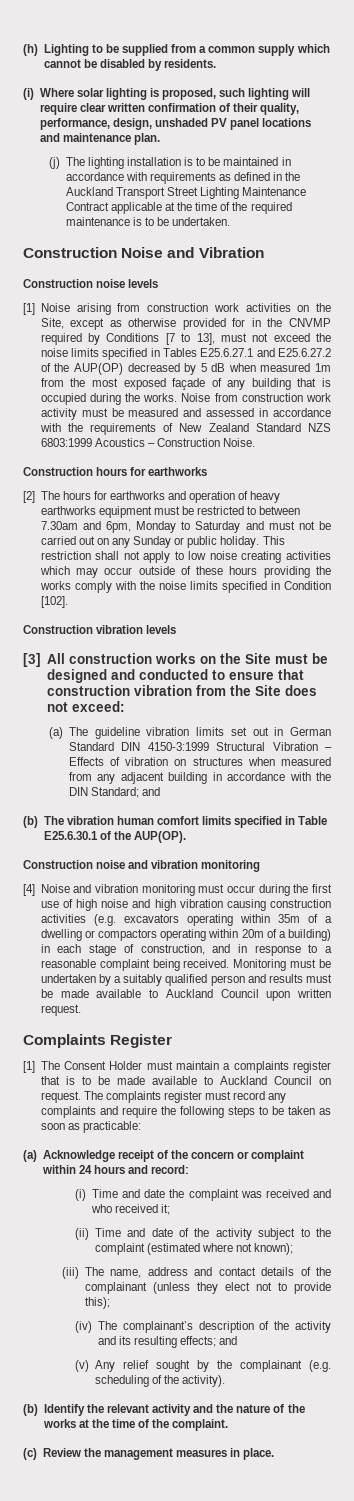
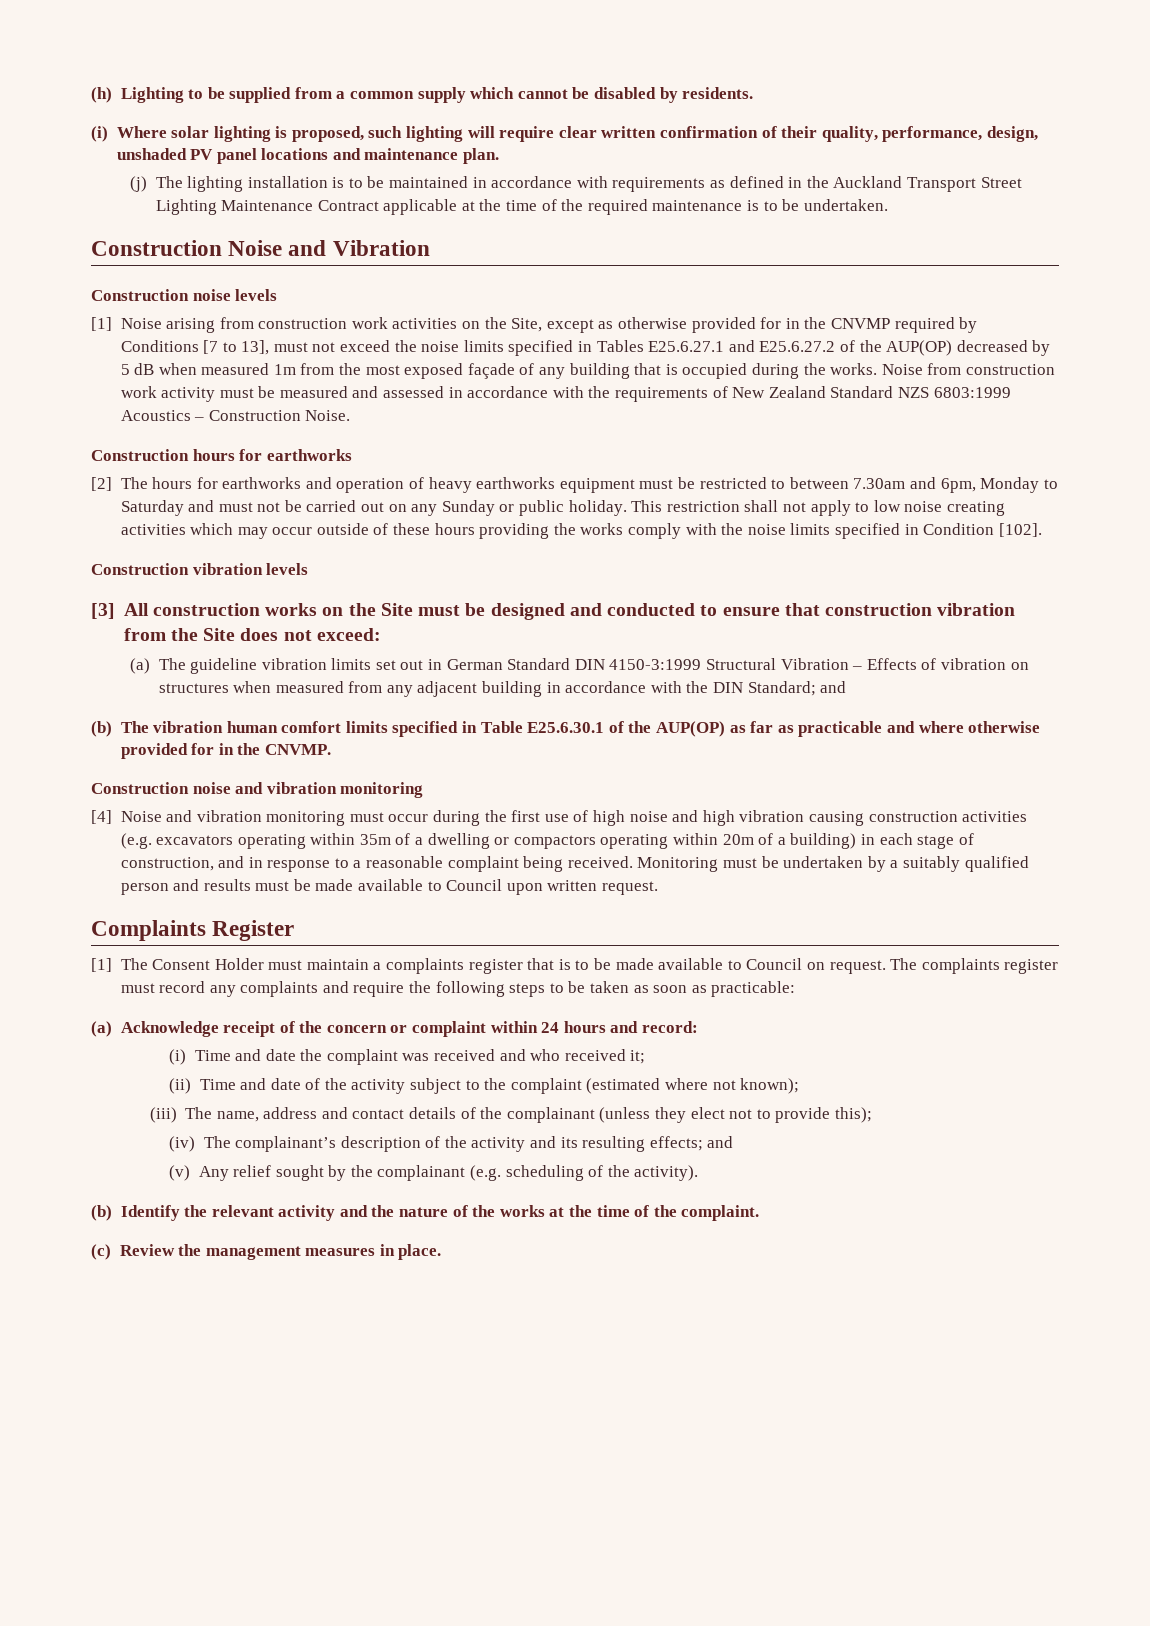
[134,831,187,843] AUP(OP). -> [655,721,1041,737] [120,743,331,759] AUP(OP) as far as practicable and where otherwise provided for in the CNVMP.
[165,989,213,998] Auckland -> (442, 886) none
[219,1076,267,1085] Auckland -> (742, 965) none

